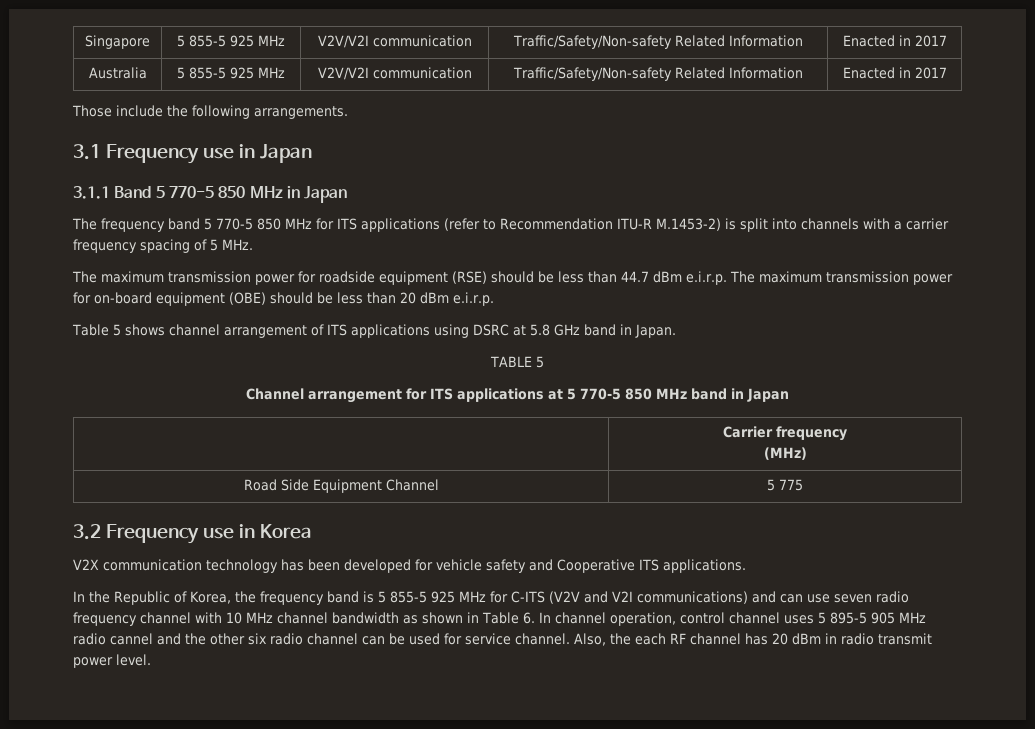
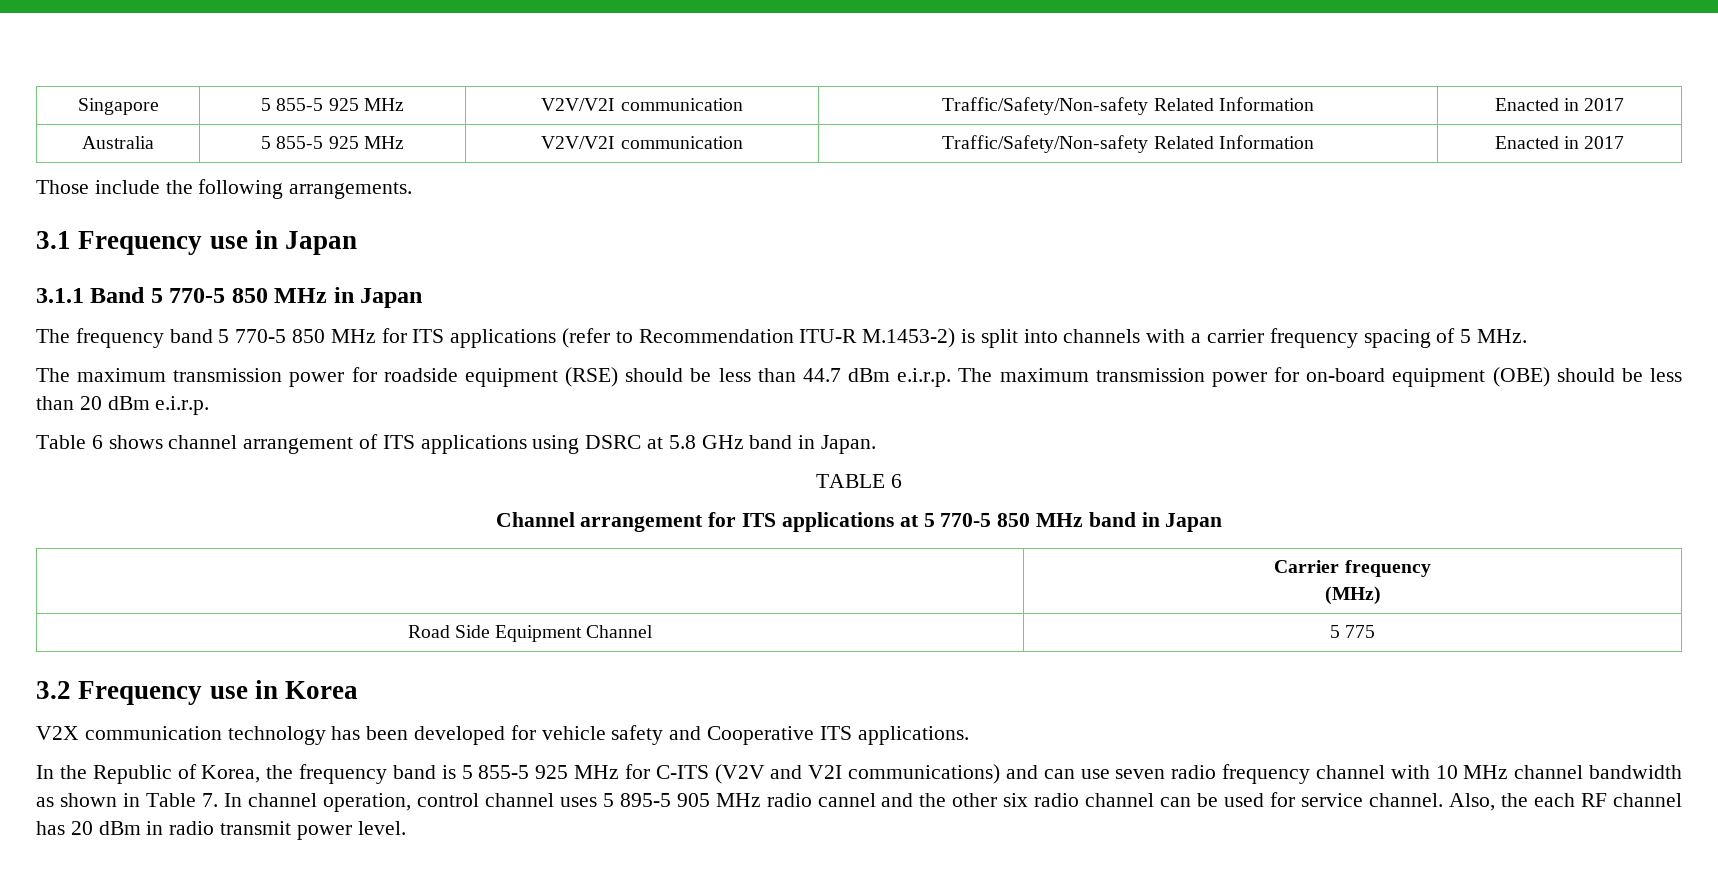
[112,324,121,336] 5 -> [91,435,103,449] 6
[535,356,544,368] 5 -> [890,474,902,488] 6
[522,612,535,624] 6. -> [201,793,218,807] 7.

